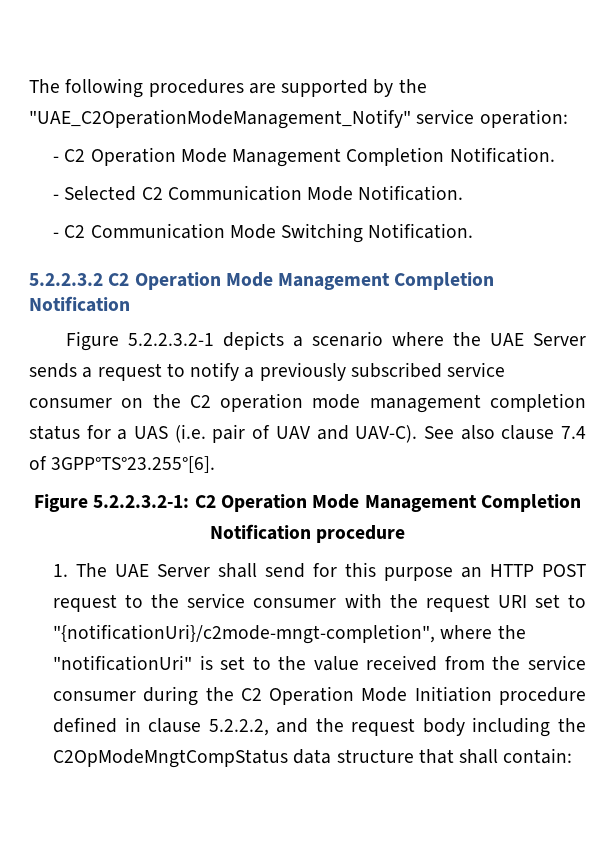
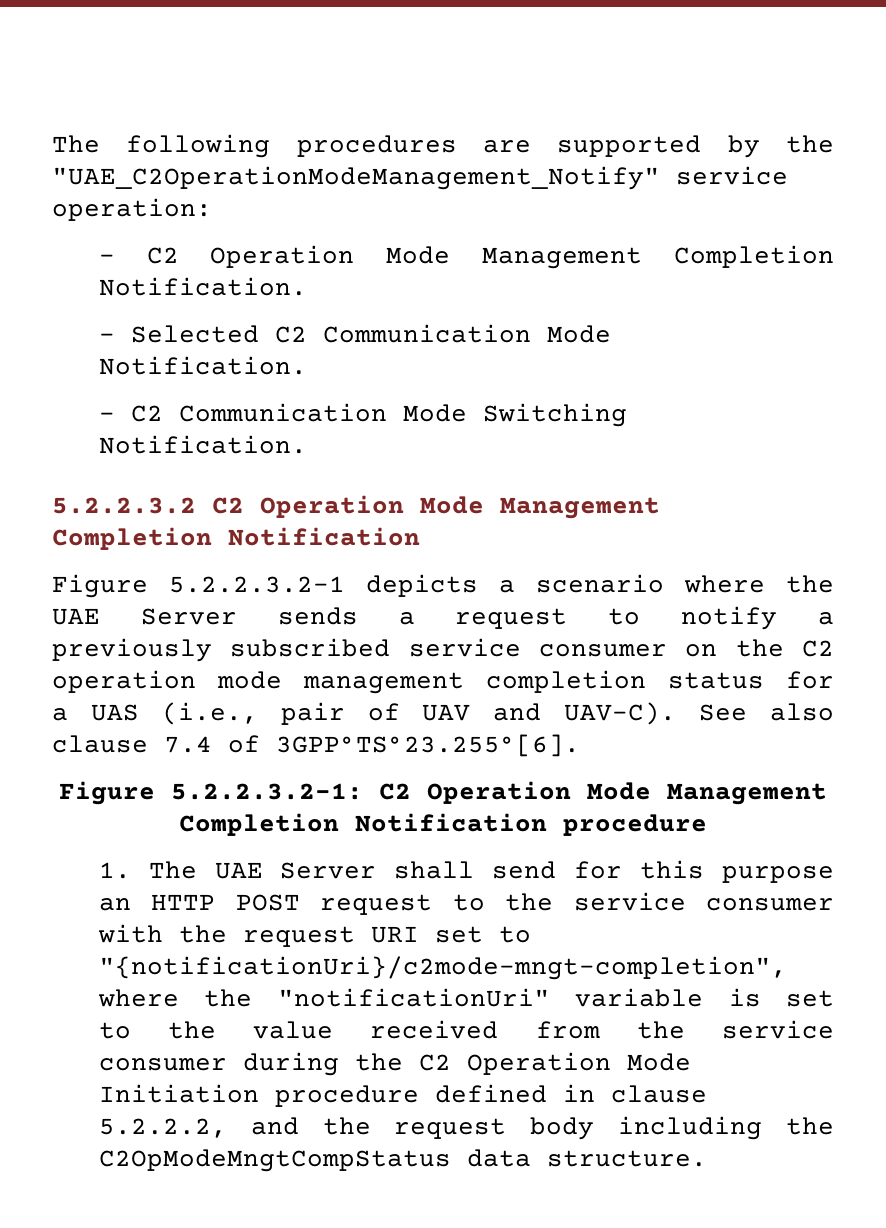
[174,424,206,443] (i.e. -> [161,702,258,725] (i.e.,
(193, 663) none -> [575,988,704,1007] variable
[336,748,573,764] structure that shall contain: -> [546,1150,707,1167] structure.

